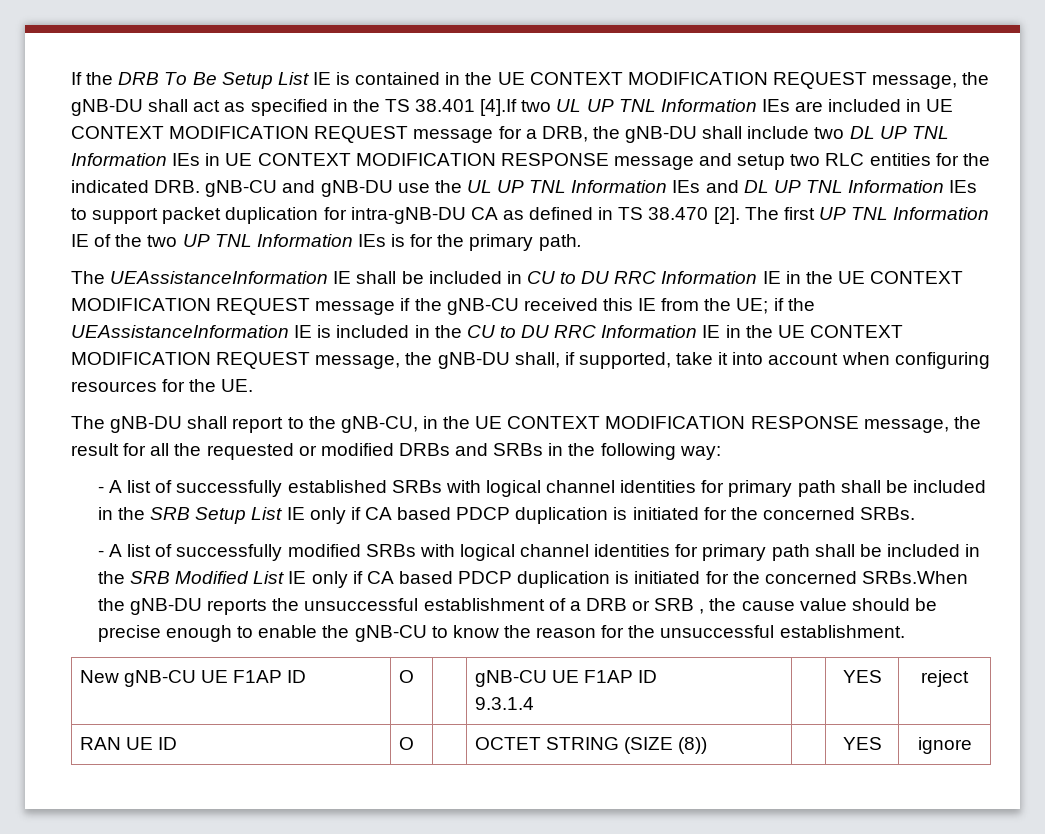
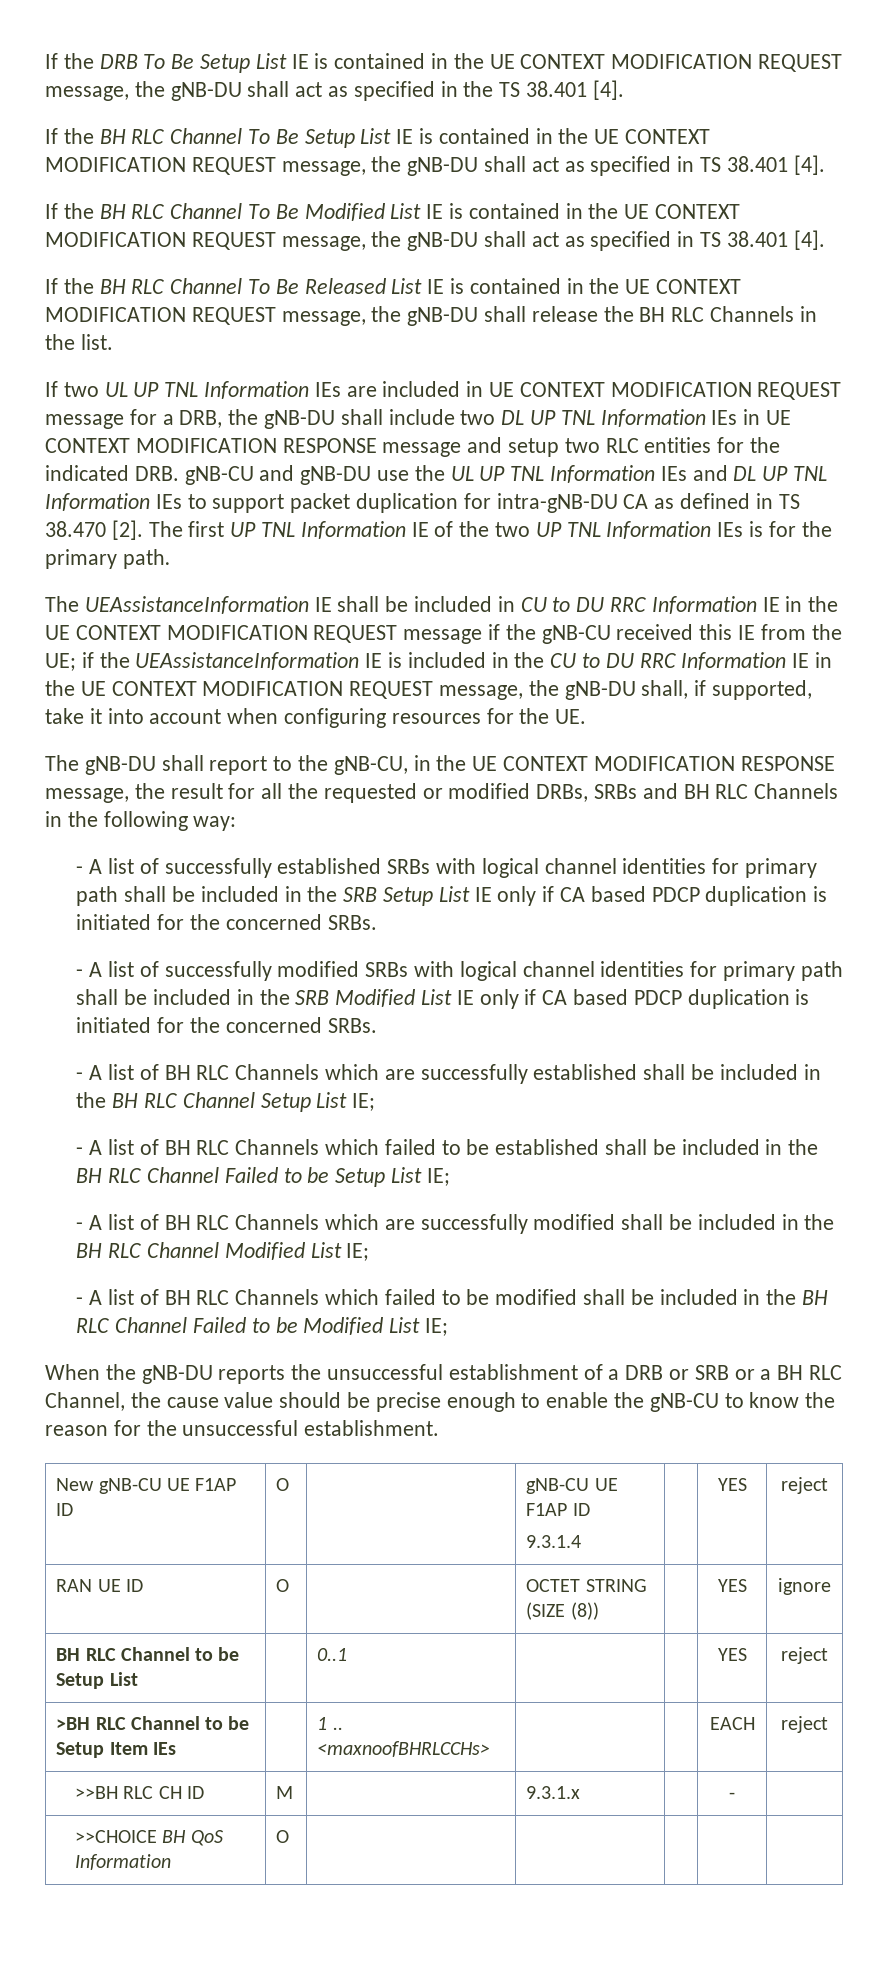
[480,99,518,116] [4].If -> [592,80,624,100] [45,128,711,148] [45,155,825,176] [45,203,741,221] [45,230,825,251] [45,278,742,294] [45,306,817,326] [45,334,113,350] [45,381,58,397] [4]. // If the BH RLC Channel To Be Setup List IE is contained in the UE CONTEXT MODIFICATION REQUEST message, the gNB-DU shall act as specified in TS 38.401 [4]. // If the BH RLC Channel To Be Modified List IE is contained in the UE CONTEXT MODIFICATION REQUEST message, the gNB-DU shall act as specified in TS 38.401 [4]. // If the BH RLC Channel To Be Released List IE is contained in the UE CONTEXT MODIFICATION REQUEST message, the gNB-DU shall release the BH RLC Channels in the list. // If
[398,443,544,456] DRBs and SRBs -> [536,783,839,802] DRBs, SRBs and BH RLC Channels
[861,571,968,584] SRBs.When -> [327,1018,377,1033] [76,1064,821,1084] [76,1092,376,1112] [76,1139,819,1155] [76,1167,450,1187] [76,1214,835,1234] [76,1242,370,1261] [76,1289,829,1305] [76,1317,448,1336] [45,1364,100,1380] SRBs. // - A list of BH RLC Channels which are successfully established shall be included in the BH RLC Channel Setup List IE; // - A list of BH RLC Channels which failed to be established shall be included in the BH RLC Channel Failed to be Setup List IE; // - A list of BH RLC Channels which are successfully modified shall be included in the BH RLC Channel Modified List IE; // - A list of BH RLC Channels which failed to be modified shall be included in the BH RLC Channel Failed to be Modified List IE; // When
[699,609,705,614] , -> [734,1365,843,1380] [45,1392,125,1411] or a BH RLC Channel,
(972, 745) none -> [56,1647,240,1661] [56,1672,138,1689] [317,1648,348,1661] [717,1648,747,1661] [781,1647,828,1664] [56,1716,250,1730] [56,1742,176,1758] [317,1717,343,1730] [317,1741,491,1757] [709,1717,755,1730] [781,1716,828,1733] [75,1786,204,1799] [276,1786,294,1799] [526,1786,581,1799] [729,1792,735,1799] [75,1830,224,1846] [75,1854,172,1870] [276,1830,290,1843] // BH RLC Channel to be Setup List | | 0..1 | | | YES | reject // >BH RLC Channel to be Setup Item IEs | | 1 .. <maxnoofBHRLCCHs> | | | EACH | reject // >>BH RLC CH ID | M | | 9.3.1.x | | - | // >>CHOICE BH QoS Information | O | | | | |

